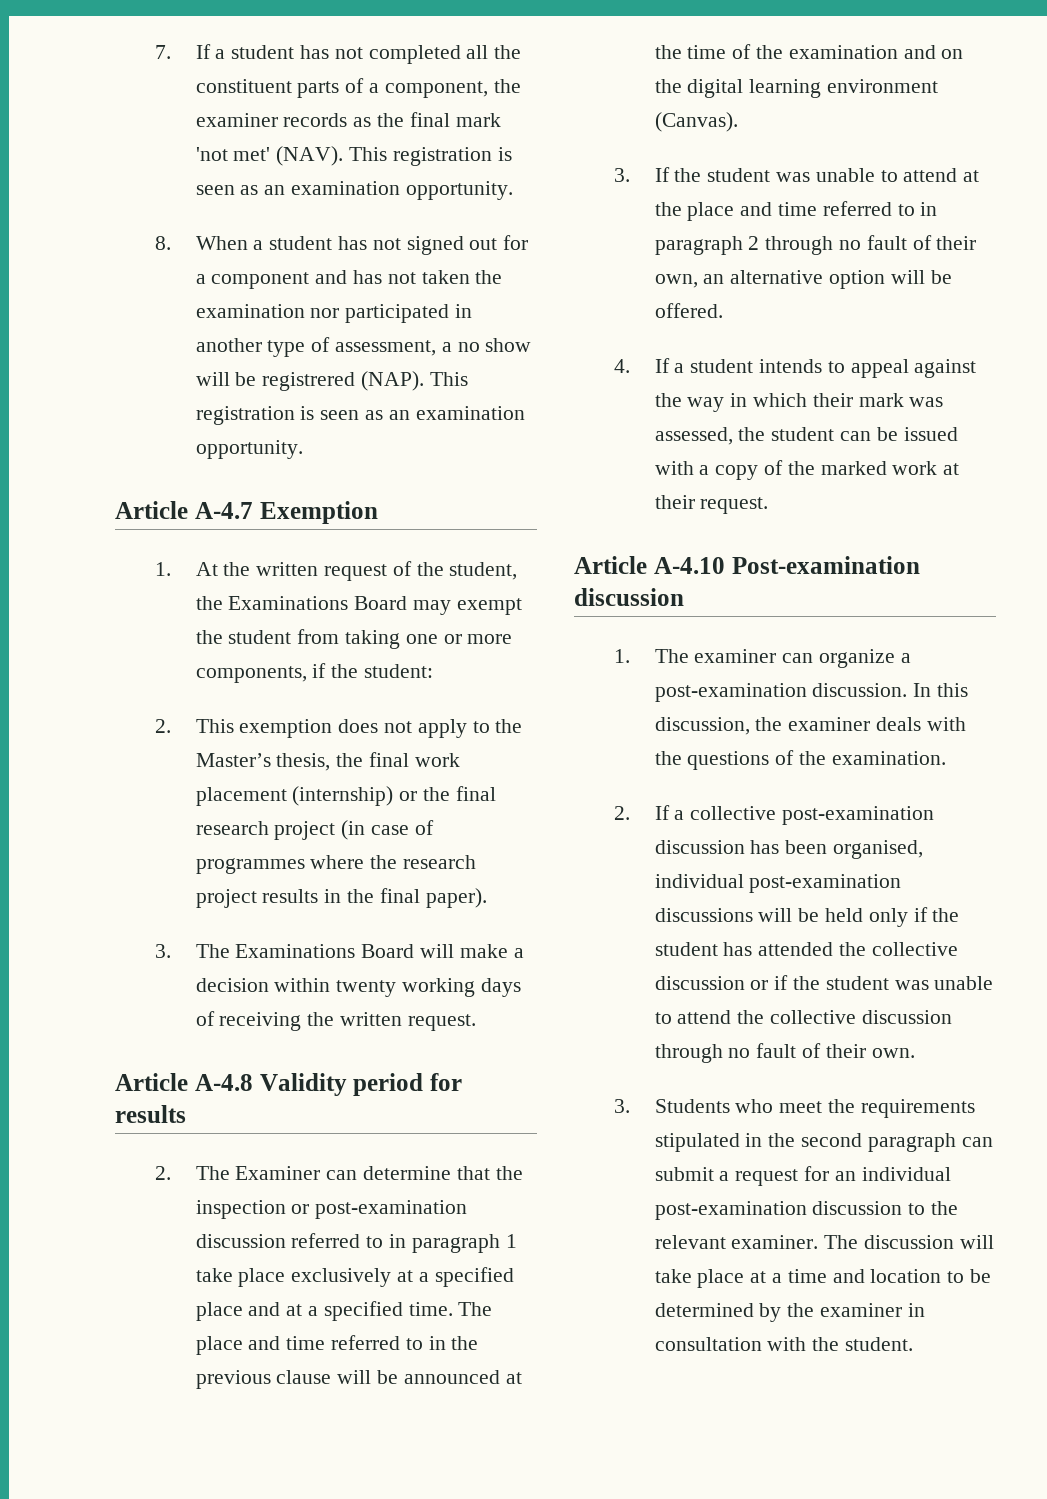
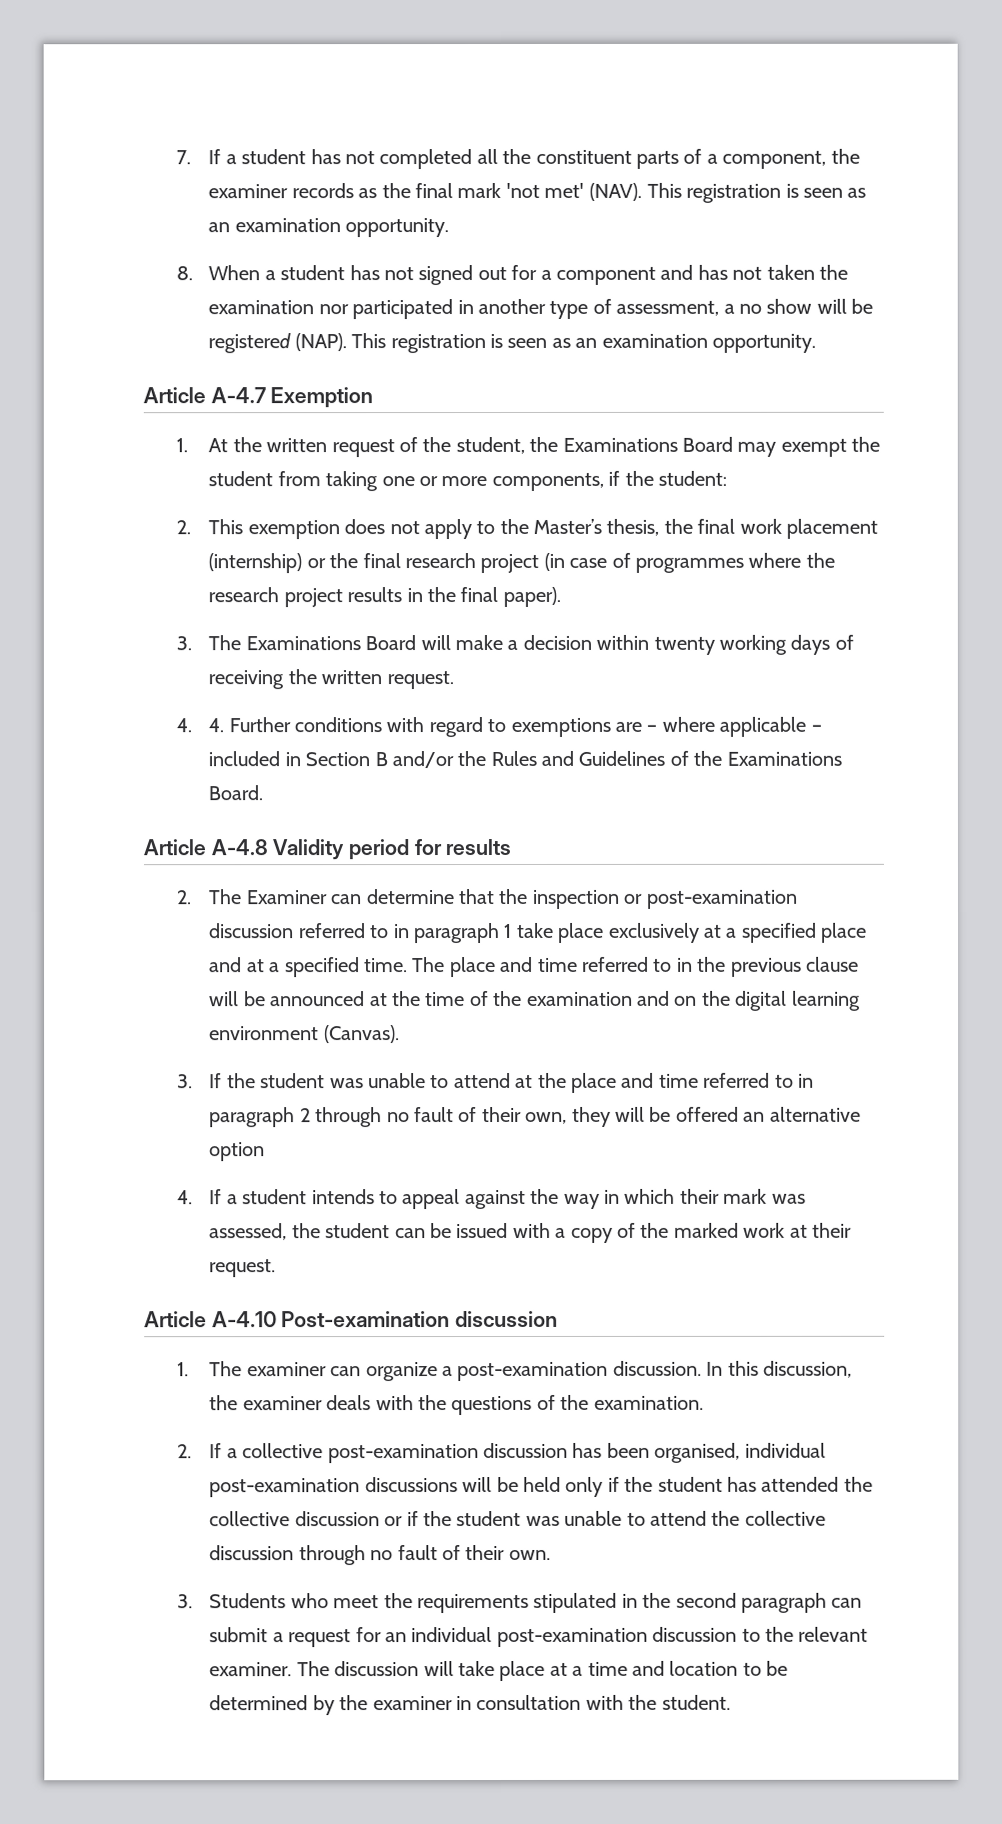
[262,372,356,391] registrered -> [208,333,292,354] registered
(476, 1022) none -> [175,716,822,738] [208,750,842,769] [208,785,264,801] // 4. 4. Further conditions with regard to exemptions are – where applicable – included in Section B and/or the Rules and Guidelines of the Examinations Board.
(698, 281) none -> [571,1106,739,1127] they will be offered
[890,270,952,284] [654,303,723,318] will be offered. -> (266, 1152) none

